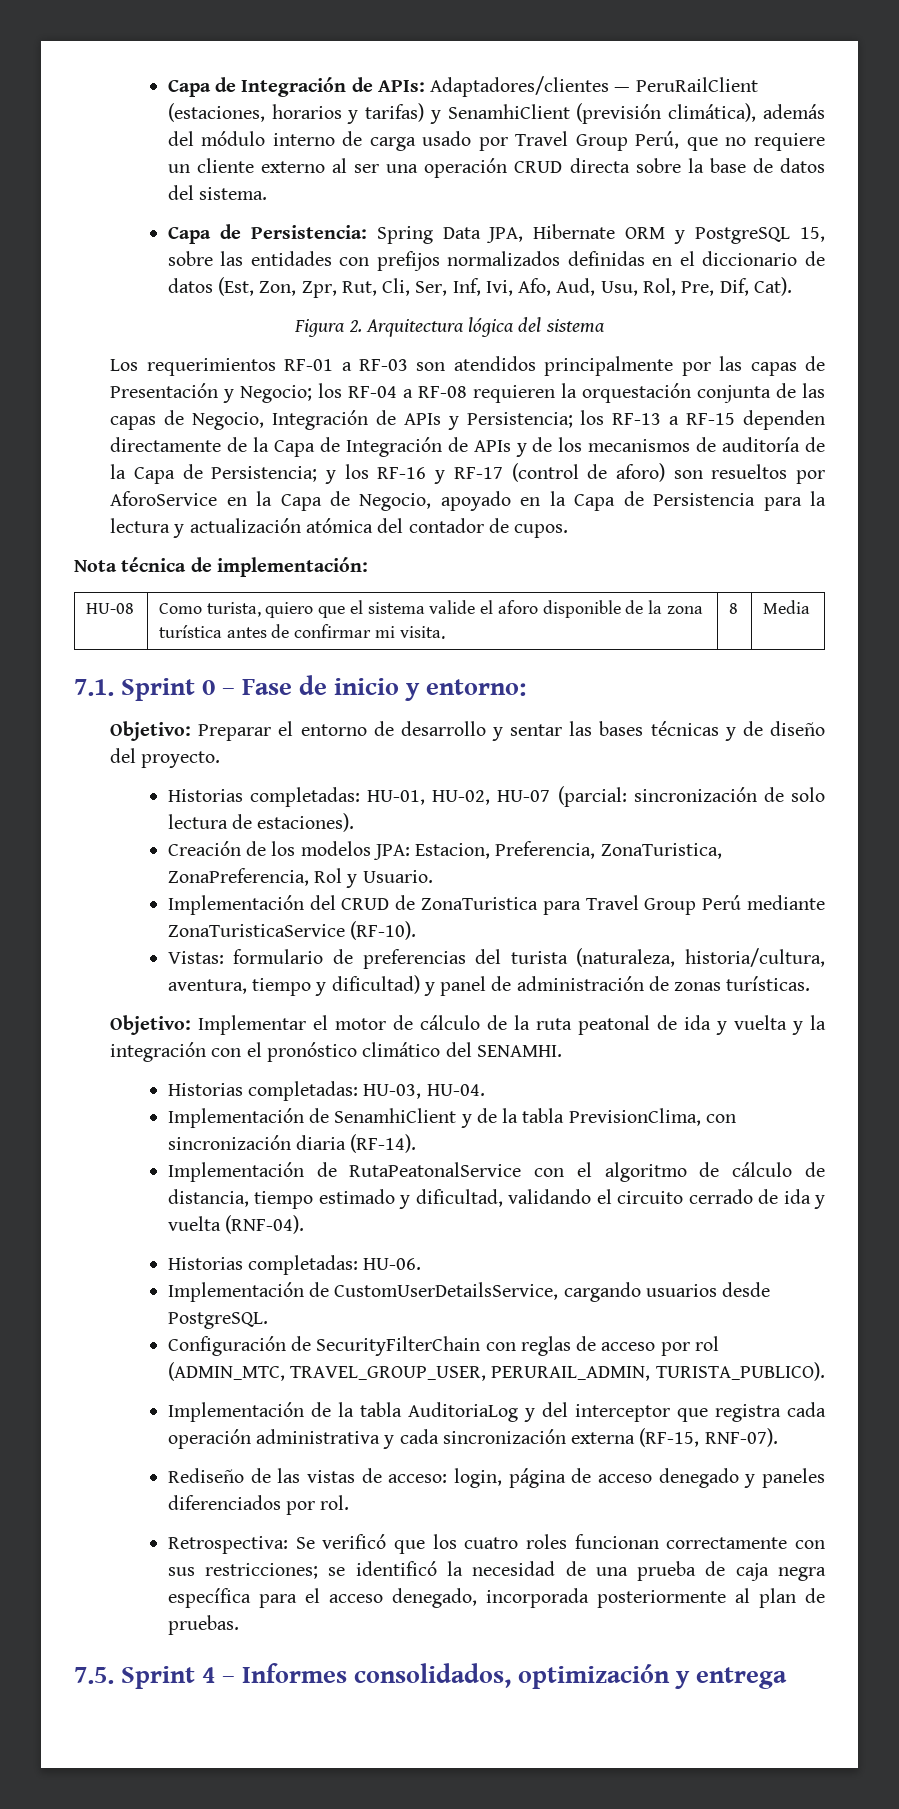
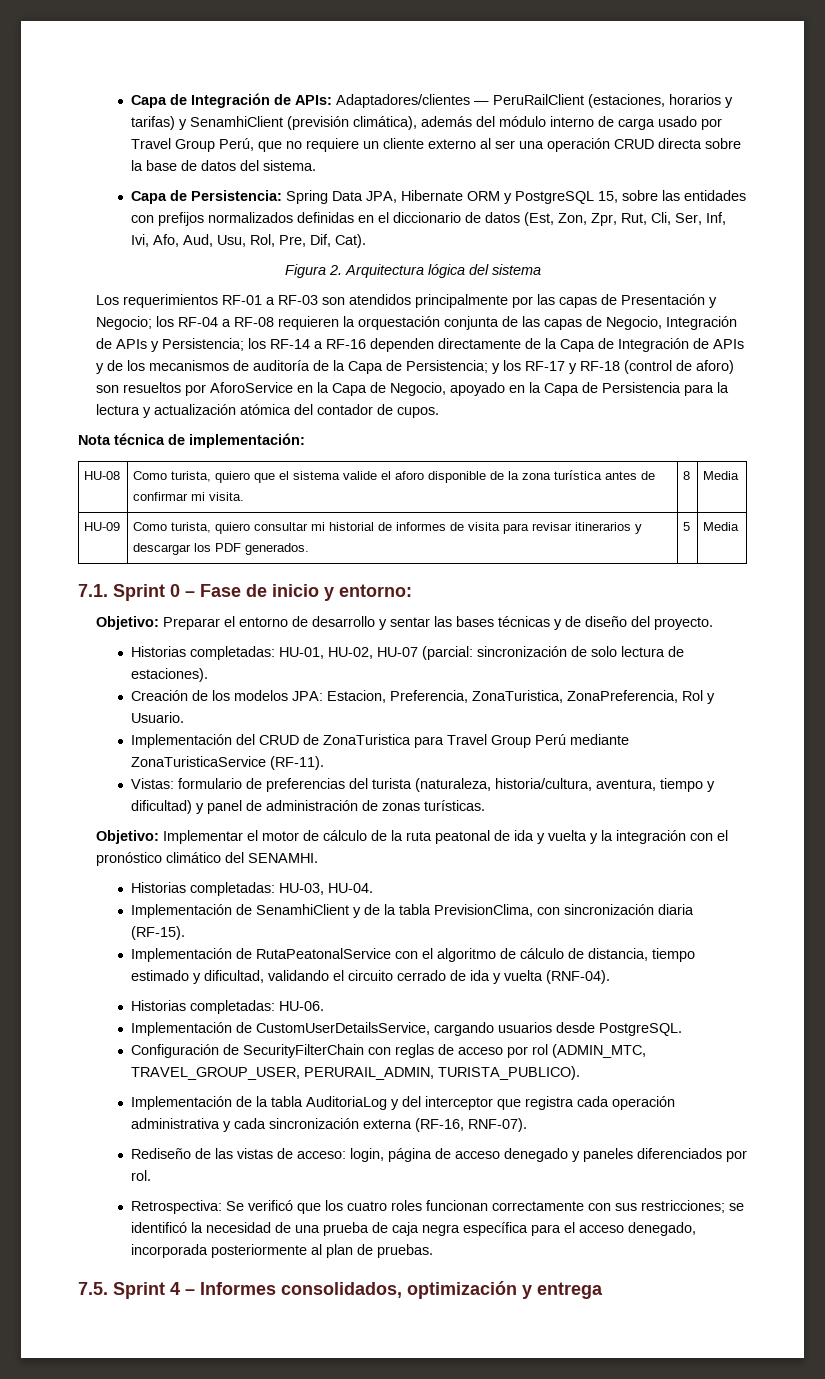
[612,413,736,425] RF-13 a RF-15 -> [270,339,367,349] RF-14 a RF-16
[377,467,503,484] RF-16 y RF-17 -> [525,361,621,374] RF-17 y RF-18
(811, 607) none -> [84,522,121,531] [133,522,643,534] [133,543,310,555] [683,522,691,531] [703,522,740,531] // HU-09 | Como turista, quiero consultar mi historial de informes de visita para revisar itinerarios y descargar los PDF generados. | 5 | Media
[350,921,417,940] (RF-10). -> [269,756,324,770] (RF-11).
[350,1134,417,1153] (RF-14). -> [130,926,185,940] (RF-15).
[639,1428,700,1447] (RF-15, -> [414,1118,464,1132] (RF-16,

